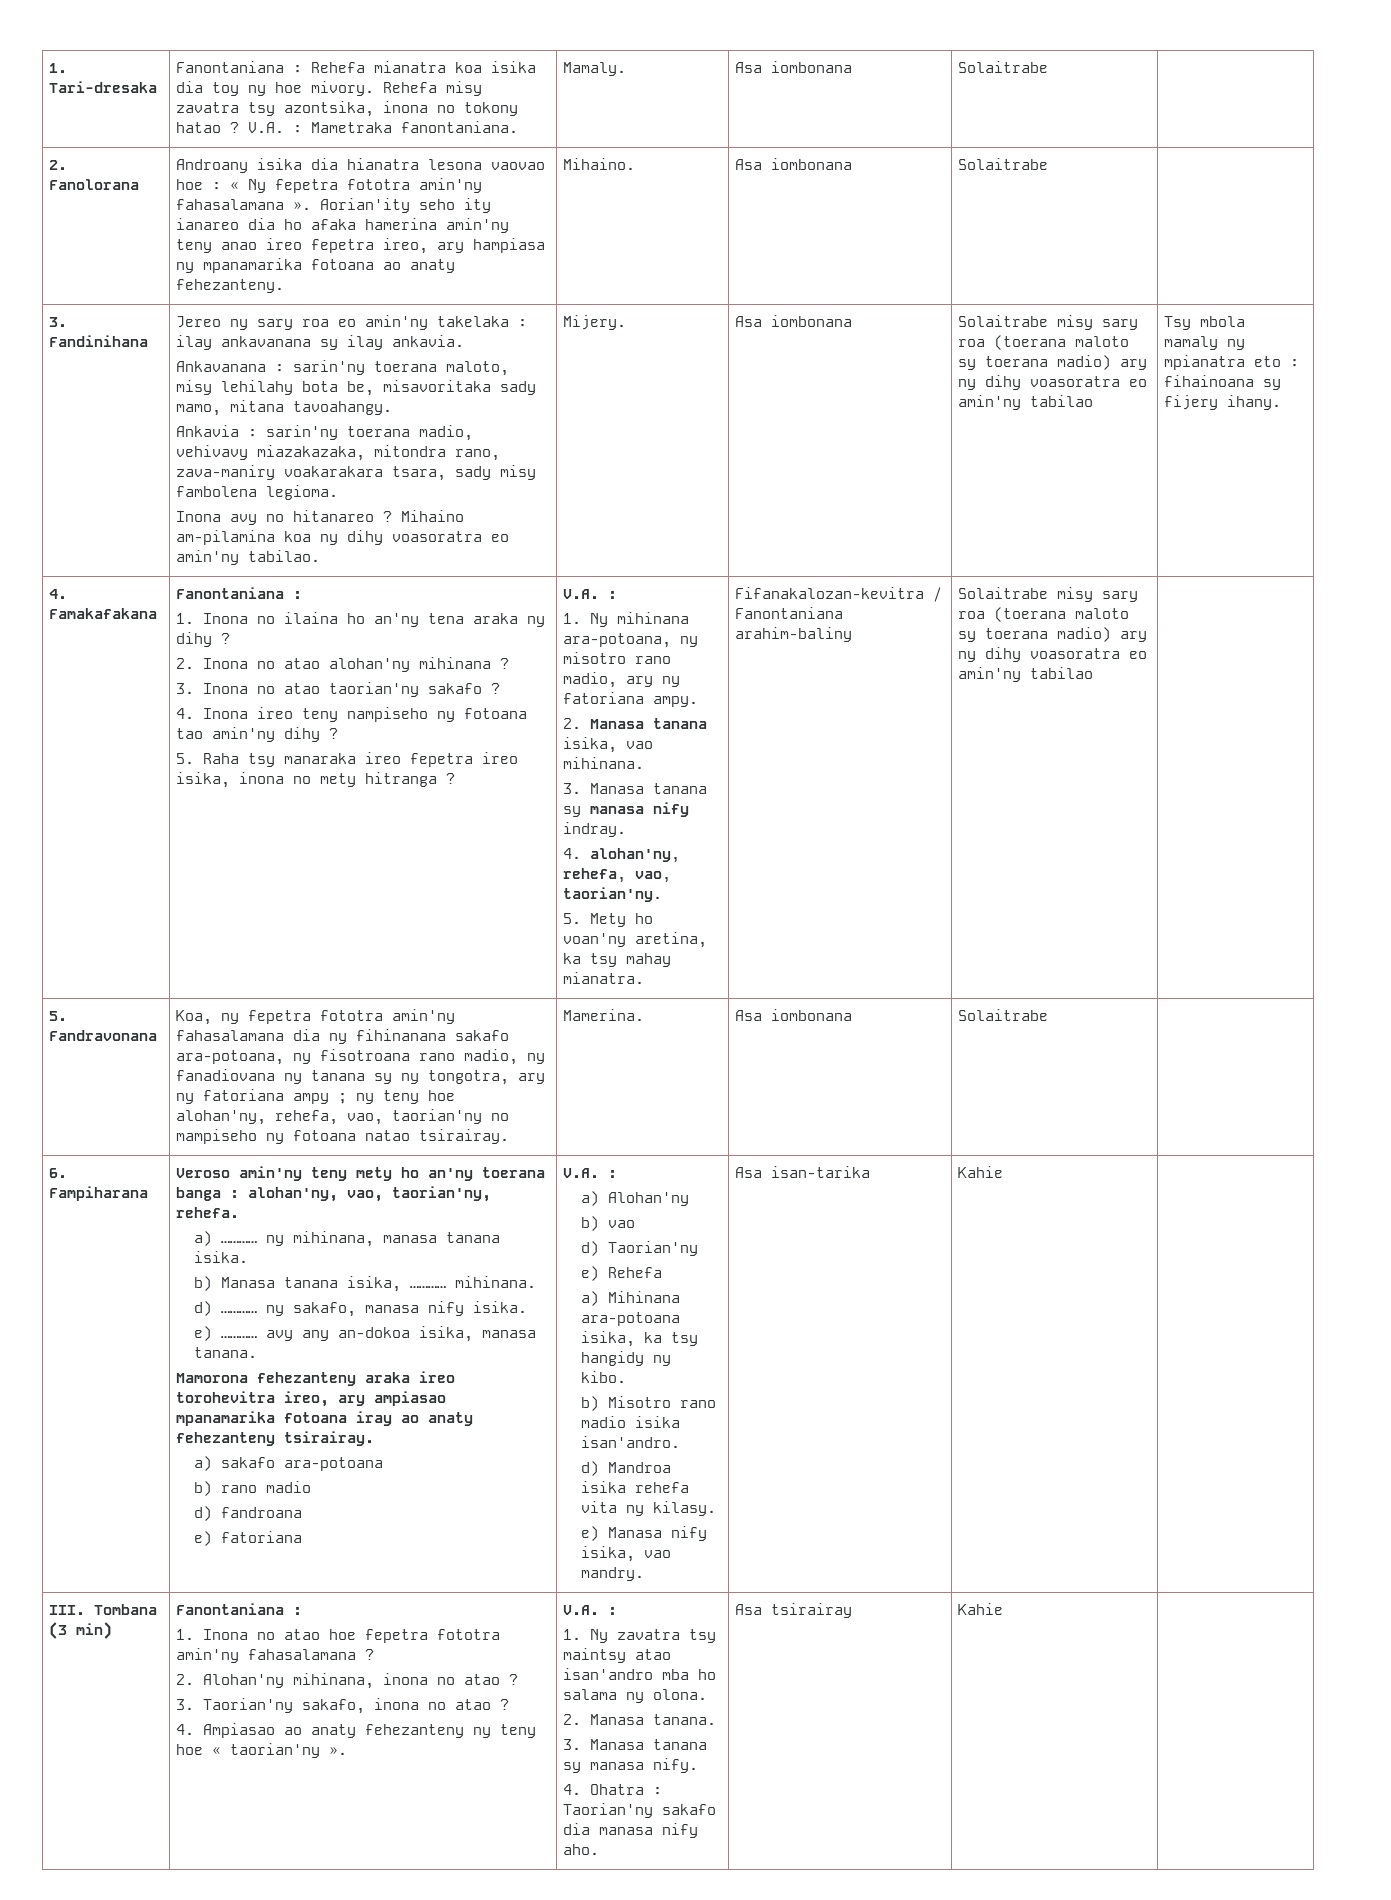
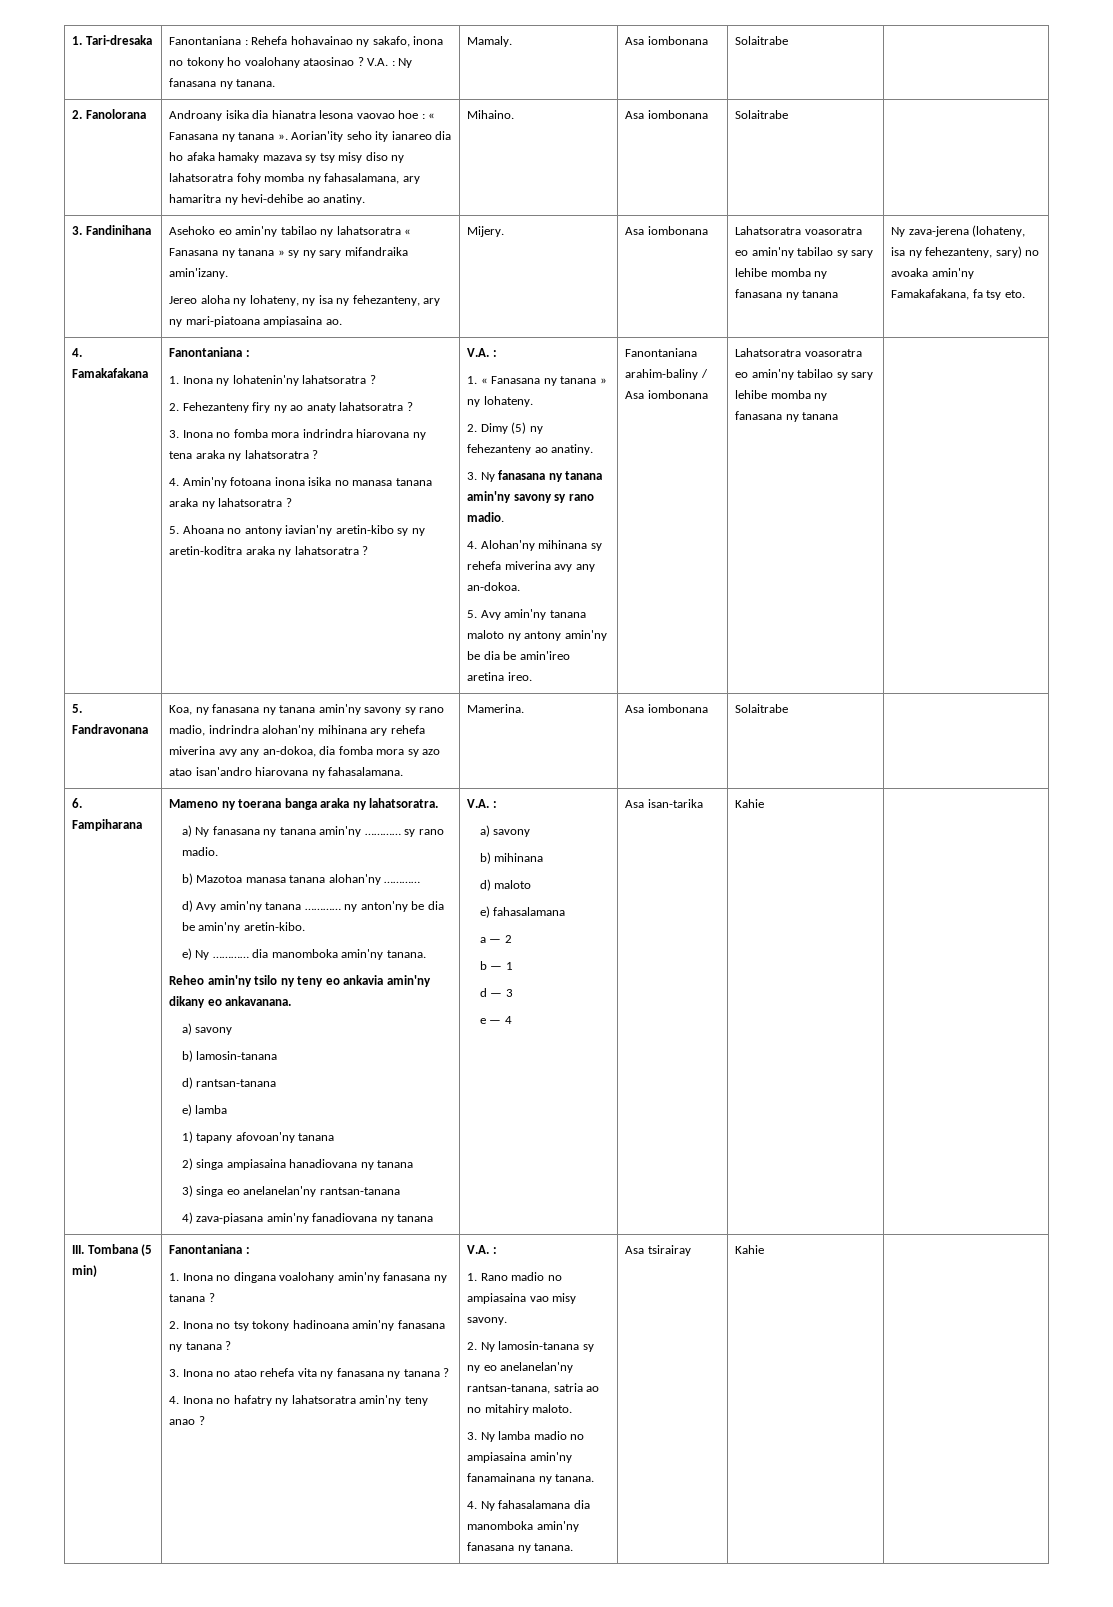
[373,61,536,73] [175,81,482,96] [175,101,518,117] [175,121,518,133] mianatra koa isika dia toy ny hoe mivory. Rehefa misy zavatra tsy azontsika, inona no tokony hatao ? V.A. : Mametraka fanontaniana. -> [290,36,444,47] [169,57,413,68] [169,78,276,89] hohavainao ny sakafo, inona no tokony ho voalohany ataosinao ? V.A. : Ny fanasana ny tanana.
[247,178,482,193] [175,199,284,210] Ny fepetra fototra amin'ny fahasalamana -> [169,132,275,142] Fanasana ny tanana
[364,218,509,233] [175,238,545,254] [175,258,455,273] [175,279,284,293] hamerina amin'ny teny anao ireo fepetra ireo, ary hampiasa ny mpanamarika fotoana ao anaty fehezanteny. -> [218,152,405,163] [169,173,420,184] [169,194,366,205] hamaky mazava sy tsy misy diso ny lahatsoratra fohy momba ny fahasalamana, ary hamaritra ny hevi-dehibe ao anatiny.
[175,315,527,330] [175,335,464,350] [175,360,509,376] [175,380,536,396] [175,400,392,416] [175,425,473,441] [175,445,500,461] [175,465,536,481] [175,485,338,500] [175,510,464,525] [175,530,509,545] [175,550,320,565] [562,315,626,330] [734,315,852,327] [957,315,1138,330] [957,335,1129,350] [957,355,1147,370] [957,375,1147,390] [957,395,1093,410] [1163,316,1245,330] [1163,336,1245,350] [1163,355,1299,370] [1163,375,1281,390] [1163,395,1281,410] Jereo ny sary roa eo amin'ny takelaka : ilay ankavanana sy ilay ankavia. // Ankavanana : sarin'ny toerana maloto, misy lehilahy bota be, misavoritaka sady mamo, mitana tavoahangy. // Ankavia : sarin'ny toerana madio, vehivavy miazakazaka, mitondra rano, zava-maniry voakarakara tsara, sady misy fambolena legioma. // Inona avy no hitanareo ? Mihaino am-pilamina koa ny dihy voasoratra eo amin'ny tabilao. | Mijery. | Asa iombonana | Solaitrabe misy sary roa (toerana maloto sy toerana madio) ary ny dihy voasoratra eo amin'ny tabilao | Tsy mbola mamaly ny mpianatra eto : fihainoana sy fijery ihany. -> [169,226,412,237] [169,247,408,258] [169,268,229,279] [169,295,441,306] [169,316,342,327] [467,226,505,237] [625,226,708,235] [735,226,862,235] [735,247,874,258] [735,268,828,279] [735,289,839,300] [891,225,1026,237] [891,246,1040,258] [891,268,974,279] [891,289,1025,300] Asehoko eo amin'ny tabilao ny lahatsoratra « Fanasana ny tanana » sy ny sary mifandraika amin'izany. // Jereo aloha ny lohateny, ny isa ny fehezanteny, ary ny mari-piatoana ampiasaina ao. | Mijery. | Asa iombonana | Lahatsoratra voasoratra eo amin'ny tabilao sy sary lehibe momba ny fanasana ny tanana | Ny zava-jerena (lohateny, isa ny fehezanteny, sary) no avoaka amin'ny Famakafakana, fa tsy eto.
[256,612,545,627] [175,632,230,647] [175,657,509,672] [175,682,500,697] [175,707,527,722] [175,727,338,742] [175,752,518,767] [175,772,455,788] [562,589,617,599] [562,612,689,627] [562,633,698,648] [562,652,671,664] [562,672,680,688] [562,692,698,707] [562,718,707,729] [562,737,653,753] [562,757,644,769] [562,783,707,794] [562,802,689,817] [562,822,626,837] [562,848,680,863] [562,868,671,883] [562,887,662,902] [562,913,653,927] [562,932,707,948] [562,953,671,967] [562,972,644,984] [734,587,942,602] [734,607,843,619] [734,627,852,642] [957,587,1138,602] [957,607,1129,622] [957,627,1147,642] [957,647,1147,662] [957,667,1093,682] [48,1011,67,1021] [48,1030,157,1041] [175,1009,455,1025] [175,1029,509,1044] [175,1049,545,1065] [175,1069,545,1085] [175,1089,455,1104] [175,1109,509,1125] [175,1129,509,1144] no ilaina ho an'ny tena araka ny dihy ? // 2. Inona no atao alohan'ny mihinana ? // 3. Inona no atao taorian'ny sakafo ? // 4. Inona ireo teny nampiseho ny fotoana tao amin'ny dihy ? // 5. Raha tsy manaraka ireo fepetra ireo isika, inona no mety hitranga ? | V.A. : // 1. Ny mihinana ara-potoana, ny misotro rano madio, ary ny fatoriana ampy. // 2. Manasa tanana isika, vao mihinana. // 3. Manasa tanana sy manasa nify indray. // 4. alohan'ny, rehefa, vao, taorian'ny. // 5. Mety ho voan'ny aretina, ka tsy mahay mianatra. | Fifanakalozan-kevitra / Fanontaniana arahim-baliny | Solaitrabe misy sary roa (toerana maloto sy toerana madio) ary ny dihy voasoratra eo amin'ny tabilao | // 5. Fandravonana | Koa, ny fepetra fototra amin'ny fahasalamana dia ny fihinanana sakafo ara-potoana, ny fisotroana rano madio, ny fanadiovana ny tanana sy ny tongotra, ary ny fatoriana ampy ; ny teny hoe alohan'ny, rehefa, vao, taorian'ny no mampiseho ny fotoana natao tsirairay. -> [216,375,376,386] [169,402,413,413] [169,429,426,440] [169,450,319,461] [169,477,432,488] [169,498,292,509] [169,525,425,536] [169,546,369,557] [467,348,497,357] [467,376,607,386] [467,396,533,407] [467,422,543,434] [467,444,594,455] [467,470,603,482] [467,491,594,503] [467,512,505,522] [467,540,602,551] [467,561,595,572] [467,582,521,591] [467,609,586,620] [467,630,607,641] [467,651,570,660] [467,672,532,681] [625,348,698,357] [625,369,708,380] [625,390,708,399] [735,348,862,357] [735,369,874,380] [735,390,828,401] [735,411,839,422] [72,704,83,713] [72,724,149,734] [169,704,445,715] [169,725,425,736] [169,746,441,757] [169,767,404,778] ny lohatenin'ny lahatsoratra ? // 2. Fehezanteny firy ny ao anaty lahatsoratra ? // 3. Inona no fomba mora indrindra hiarovana ny tena araka ny lahatsoratra ? // 4. Amin'ny fotoana inona isika no manasa tanana araka ny lahatsoratra ? // 5. Ahoana no antony iavian'ny aretin-kibo sy ny aretin-koditra araka ny lahatsoratra ? | V.A. : // 1. « Fanasana ny tanana » ny lohateny. // 2. Dimy (5) ny fehezanteny ao anatiny. // 3. Ny fanasana ny tanana amin'ny savony sy rano madio. // 4. Alohan'ny mihinana sy rehefa miverina avy any an-dokoa. // 5. Avy amin'ny tanana maloto ny antony amin'ny be dia be amin'ireo aretina ireo. | Fanontaniana arahim-baliny / Asa iombonana | Lahatsoratra voasoratra eo amin'ny tabilao sy sary lehibe momba ny fanasana ny tanana | // 5. Fandravonana | Koa, ny fanasana ny tanana amin'ny savony sy rano madio, indrindra alohan'ny mihinana ary rehefa miverina avy any an-dokoa, dia fomba mora sy azo atao isan'andro hiarovana ny fahasalamana.
[175,1166,545,1181] [175,1186,491,1202] [175,1207,239,1218] [194,1231,501,1247] [194,1251,249,1263] [194,1276,537,1292] [194,1301,528,1317] [194,1326,537,1342] [194,1347,258,1358] [175,1371,455,1386] [175,1391,446,1407] [175,1411,473,1426] [175,1431,374,1446] [194,1456,384,1471] [194,1481,312,1496] [194,1506,303,1521] [194,1531,303,1546] Veroso amin'ny teny mety ho an'ny toerana banga : alohan'ny, vao, taorian'ny, rehefa. // a) ………… ny mihinana, manasa tanana isika. // b) Manasa tanana isika, ………… mihinana. // d) ………… ny sakafo, manasa nify isika. // e) ………… avy any an-dokoa isika, manasa tanana. // Mamorona fehezanteny araka ireo torohevitra ireo, ary ampiasao mpanamarika fotoana iray ao anaty fehezanteny tsirairay. // a) sakafo ara-potoana // b) rano madio // d) fandroana // e) fatoriana -> [169,798,439,810] [181,825,444,837] [181,847,218,856] [181,873,421,885] [181,900,444,912] [181,922,305,933] [181,948,426,960] [169,975,431,987] [169,996,292,1008] [181,1023,233,1035] [181,1050,278,1062] [181,1077,277,1089] [181,1104,228,1116] [181,1131,335,1143] [181,1158,414,1170] [181,1185,400,1197] [181,1212,434,1224] Mameno ny toerana banga araka ny lahatsoratra. // a) Ny fanasana ny tanana amin'ny ………… sy rano madio. // b) Mazotoa manasa tanana alohan'ny ………… // d) Avy amin'ny tanana ………… ny anton'ny be dia be amin'ny aretin-kibo. // e) Ny ………… dia manomboka amin'ny tanana. // Reheo amin'ny tsilo ny teny eo ankavia amin'ny dikany eo ankavanana. // a) savony // b) lamosin-tanana // d) rantsan-tanana // e) lamba // 1) tapany afovoan'ny tanana // 2) singa ampiasaina hanadiovana ny tanana // 3) singa eo anelanelan'ny rantsan-tanana // 4) zava-piasana amin'ny fanadiovana ny tanana
[608,1192,690,1206] [581,1216,636,1231] [581,1241,699,1256] [581,1266,663,1281] [581,1291,681,1306] [581,1312,681,1326] [581,1331,699,1347] [581,1351,672,1366] [581,1371,627,1383] [581,1396,717,1411] [581,1416,681,1428] [581,1436,681,1448] [581,1461,672,1476] [581,1481,690,1493] [581,1501,717,1516] [581,1526,708,1541] [581,1546,672,1562] [581,1567,645,1581] Alohan'ny // b) vao // d) Taorian'ny // e) Rehefa // a) Mihinana ara-potoana isika, ka tsy hangidy ny kibo. // b) Misotro rano madio isika isan'andro. // d) Mandroa isika rehefa vita ny kilasy. // e) Manasa nify isika, vao mandry. -> [493,829,531,837] [479,852,544,864] [479,879,532,891] [479,906,566,918] [479,935,512,943] [479,961,513,970] [479,988,513,997] [479,1016,512,1024] savony // b) mihinana // d) maloto // e) fahasalamana // a — 2 // b — 1 // d — 3 // e — 4
[48,1622,67,1639] (3 -> [141,1244,153,1256] (5
[283,1629,500,1643] [175,1648,374,1663] [175,1673,518,1689] [175,1698,509,1714] [175,1723,536,1738] [175,1743,347,1758] [562,1605,617,1615] [562,1629,716,1643] [562,1648,671,1663] [562,1668,716,1680] [562,1689,707,1703] [562,1714,716,1725] [562,1739,707,1750] [562,1758,698,1773] [562,1784,662,1795] [562,1803,716,1818] [562,1823,698,1838] [562,1844,599,1855] atao hoe fepetra fototra amin'ny fahasalamana ? // 2. Alohan'ny mihinana, inona no atao ? // 3. Taorian'ny sakafo, inona no atao ? // 4. Ampiasao ao anaty fehezanteny ny teny hoe « taorian'ny ». | V.A. : // 1. Ny zavatra tsy maintsy atao isan'andro mba ho salama ny olona. // 2. Manasa tanana. // 3. Manasa tanana sy manasa nify. // 4. Ohatra : Taorian'ny sakafo dia manasa nify aho. -> [233,1272,447,1283] [169,1293,215,1302] [169,1320,445,1331] [169,1341,232,1352] [169,1368,450,1379] [169,1395,428,1406] [169,1416,205,1425] [467,1245,497,1254] [467,1272,562,1281] [467,1293,577,1304] [467,1317,508,1325] [467,1341,594,1352] [467,1362,574,1373] [467,1383,600,1394] [467,1404,573,1415] [467,1431,585,1442] [467,1452,572,1463] [467,1473,595,1484] [467,1500,590,1511] [467,1521,579,1532] [467,1542,574,1553] dingana voalohany amin'ny fanasana ny tanana ? // 2. Inona no tsy tokony hadinoana amin'ny fanasana ny tanana ? // 3. Inona no atao rehefa vita ny fanasana ny tanana ? // 4. Inona no hafatry ny lahatsoratra amin'ny teny anao ? | V.A. : // 1. Rano madio no ampiasaina vao misy savony. // 2. Ny lamosin-tanana sy ny eo anelanelan'ny rantsan-tanana, satria ao no mitahiry maloto. // 3. Ny lamba madio no ampiasaina amin'ny fanamainana ny tanana. // 4. Ny fahasalamana dia manomboka amin'ny fanasana ny tanana.

